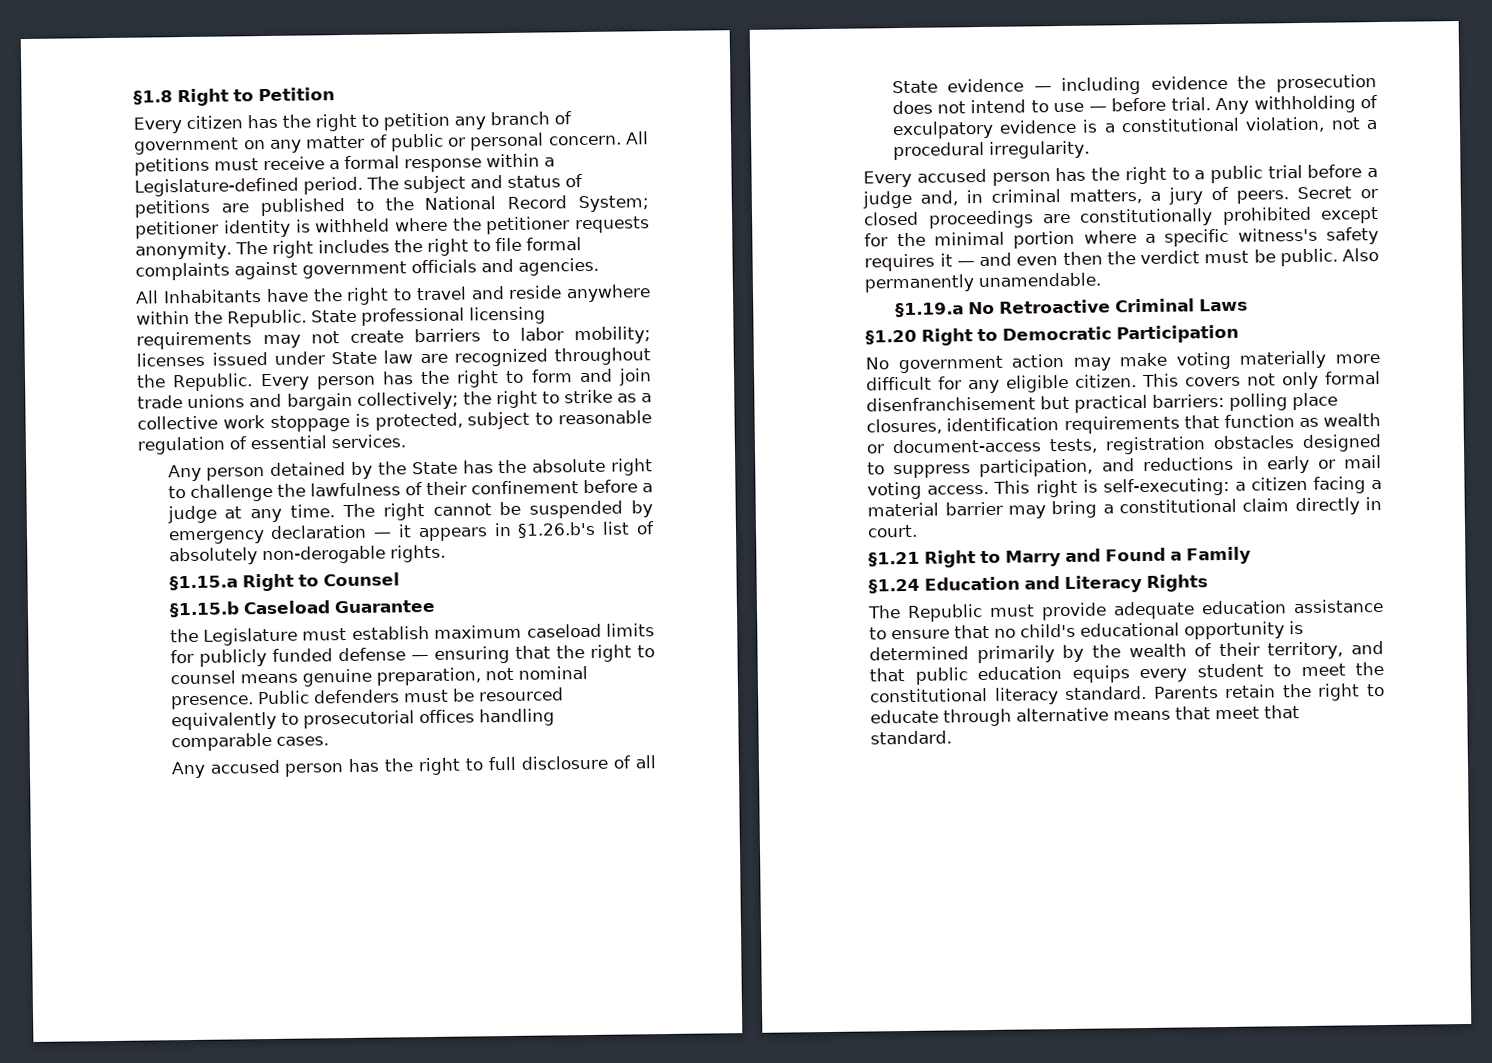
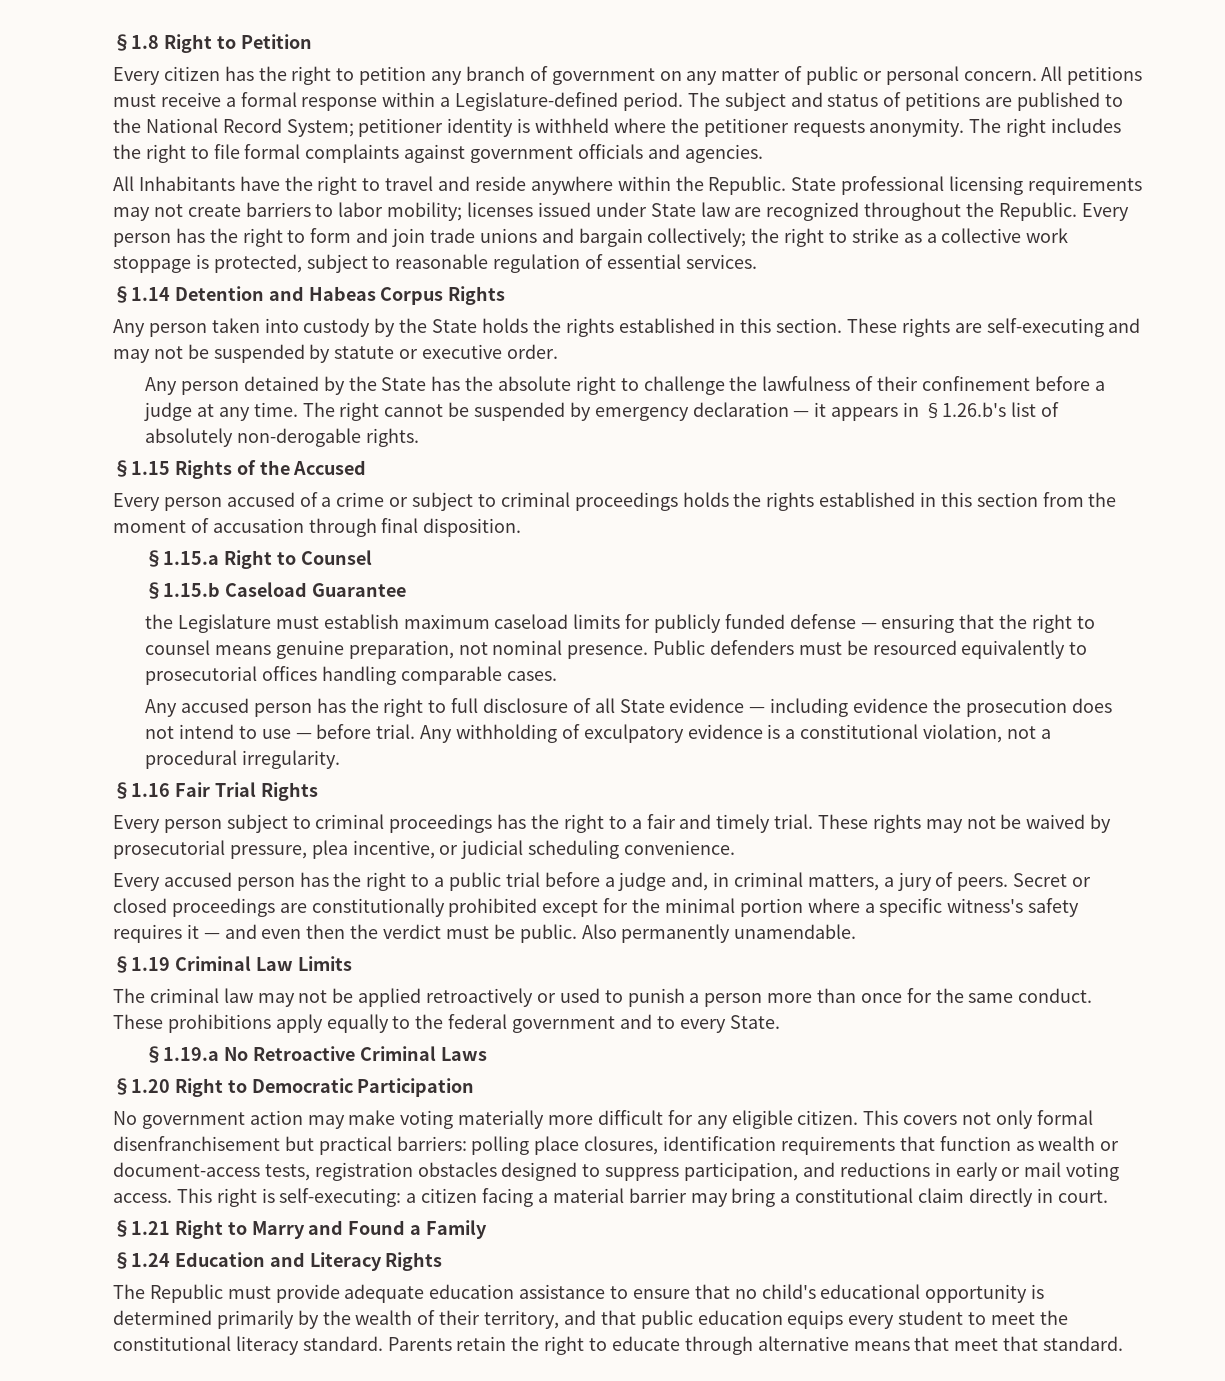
(407, 441) none -> [113,286,506,305] [113,318,1141,337] [113,344,558,363] // §1.14 Detention and Habeas Corpus Rights // Any person taken into custody by the State holds the rights established in this section. These rights are self-executing and may not be suspended by statute or executive order.
(446, 553) none -> [113,460,367,479] [113,492,1117,511] [113,518,522,537] // §1.15 Rights of the Accused // Every person accused of a crime or subject to criminal proceedings holds the rights established in this section from the moment of accusation through final disposition.
(1090, 149) none -> [113,782,318,801] [113,814,1112,833] [113,840,736,859] // §1.16 Fair Trial Rights // Every person subject to criminal proceedings has the right to a fair and timely trial. These rights may not be waived by prosecutorial pressure, plea incentive, or judicial scheduling convenience.
(1102, 280) none -> [113,956,352,973] [113,988,1093,1007] [113,1014,780,1033] // §1.19 Criminal Law Limits // The criminal law may not be applied retroactively or used to punish a person more than once for the same conduct. These prohibitions apply equally to the federal government and to every State.

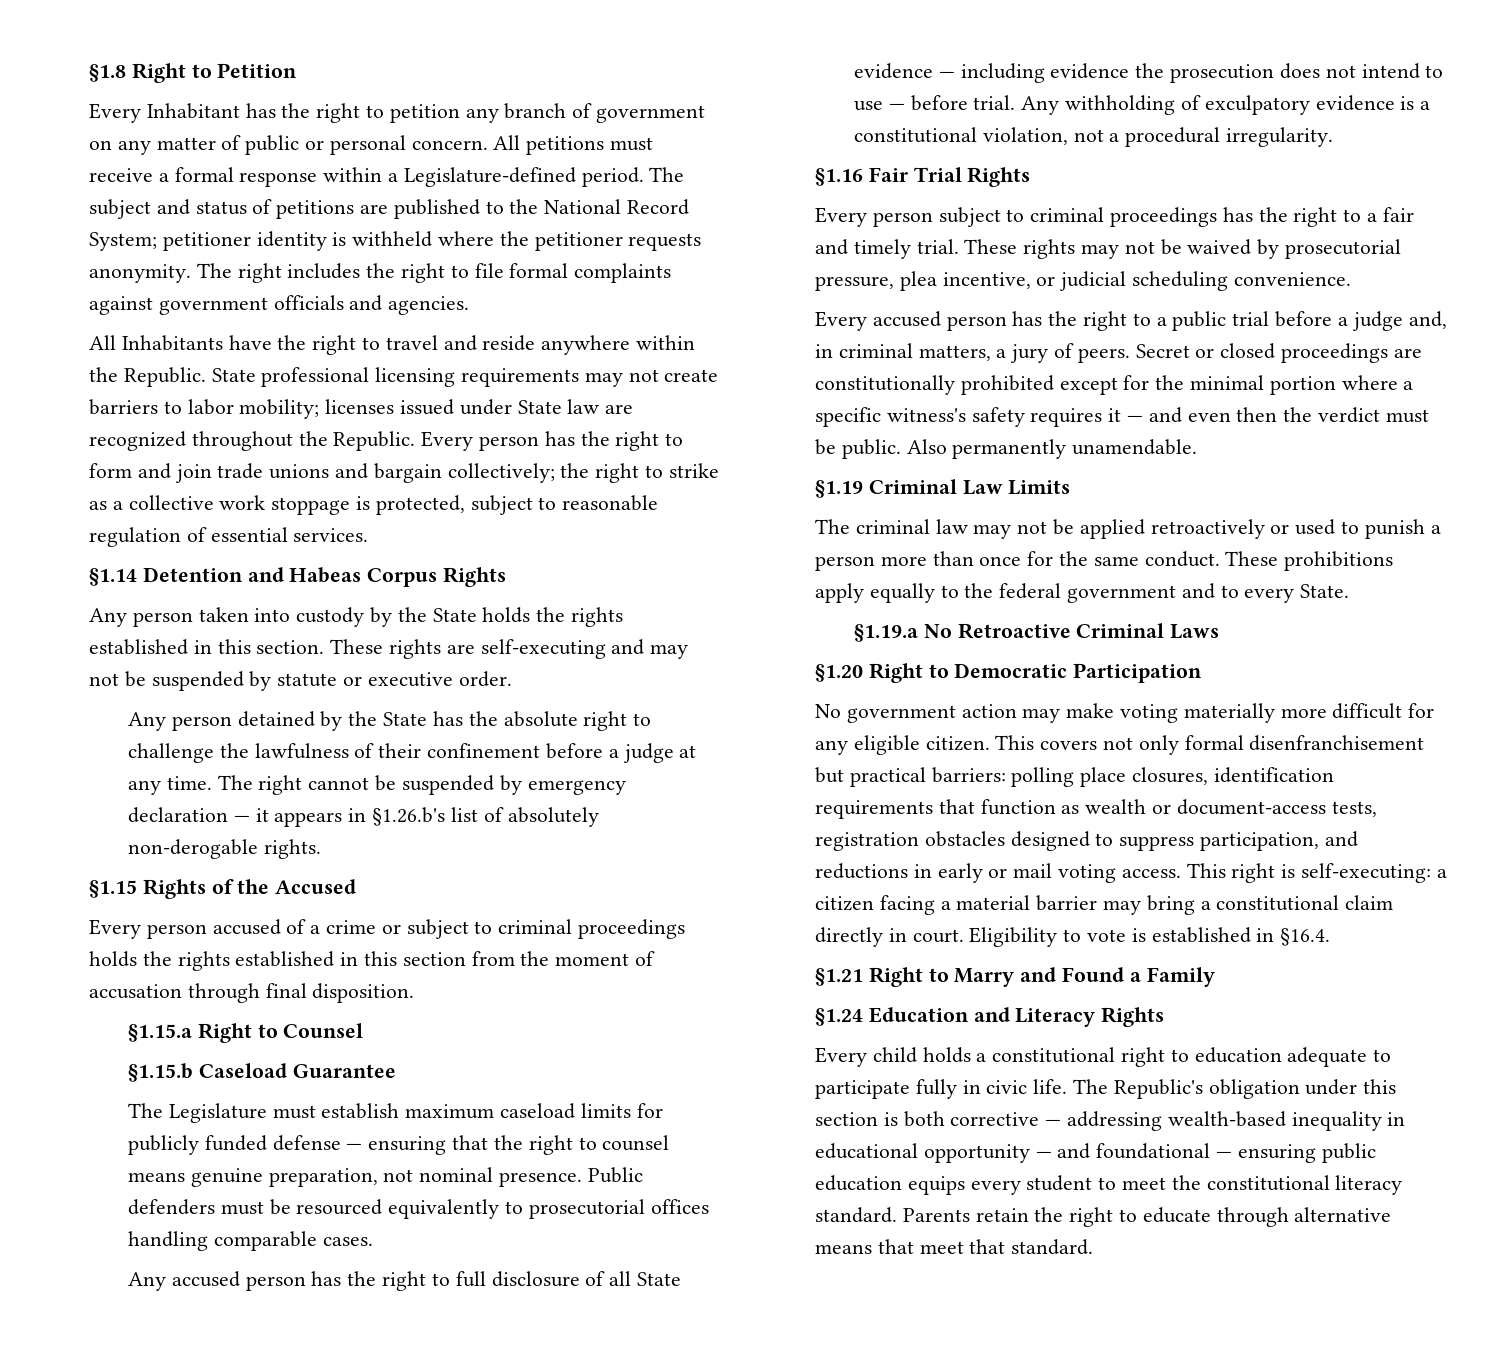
[163,66,220,81] citizen -> [146,103,240,119] Inhabitant
[145,614,174,629] the -> [128,1103,164,1118] The
(1108, 1196) none -> [969,927,1331,947] Eligibility to vote is established in §16.4.
[113,1284,1045,1303] [113,1310,636,1329] The Republic must provide adequate education assistance to ensure that no child's educational opportunity is determined primarily by the wealth of their territory, and that -> [815,1047,1392,1067] [815,1079,1397,1099] [815,1111,1406,1131] [815,1143,1316,1163] Every child holds a constitutional right to education adequate to participate fully in civic life. The Republic's obligation under this section is both corrective — addressing wealth-based inequality in educational opportunity — and foundational — ensuring

